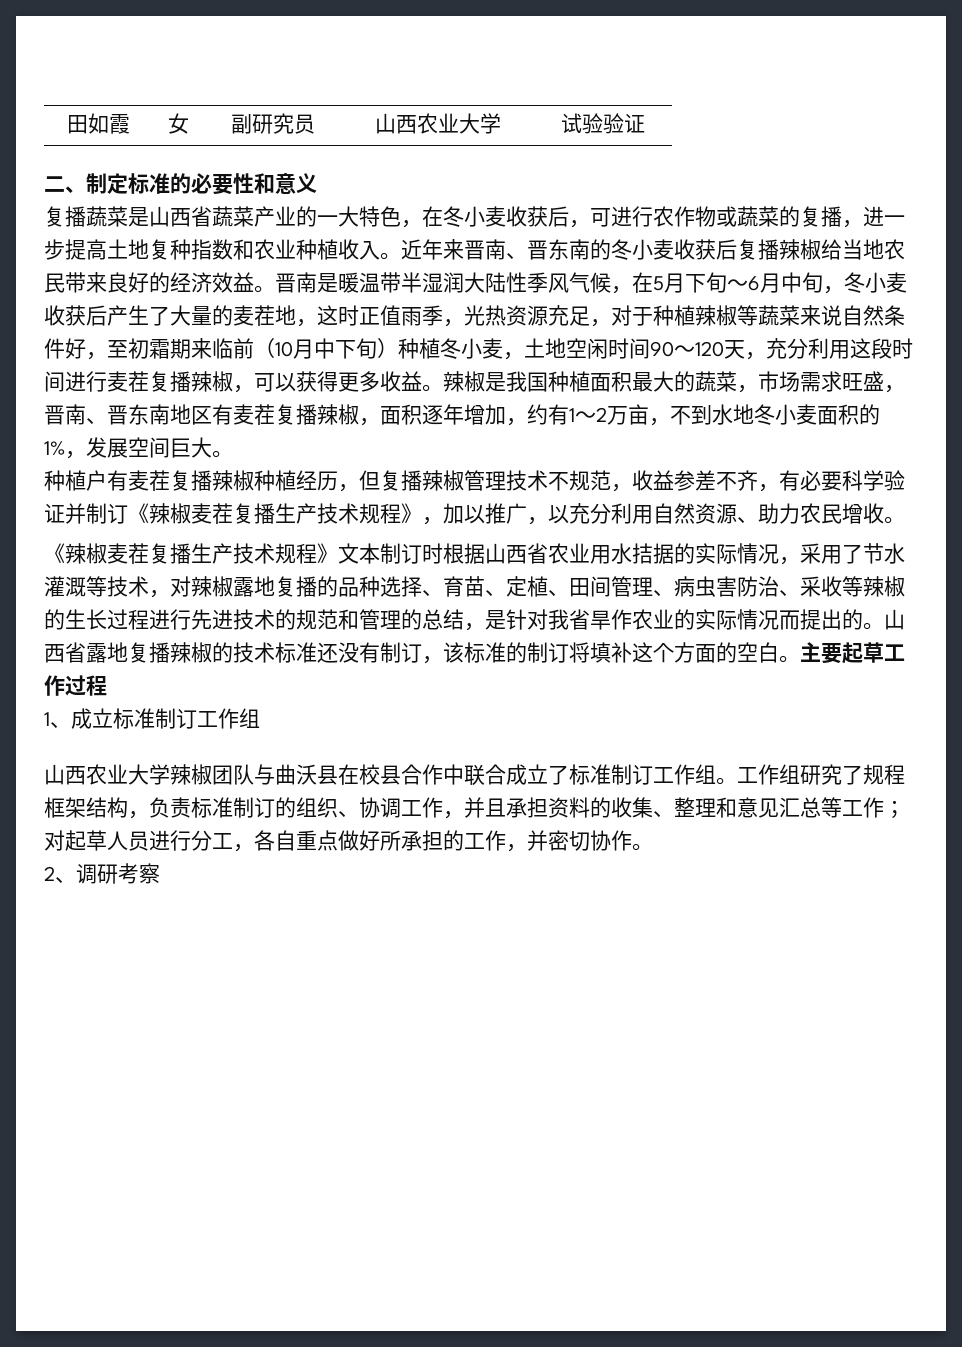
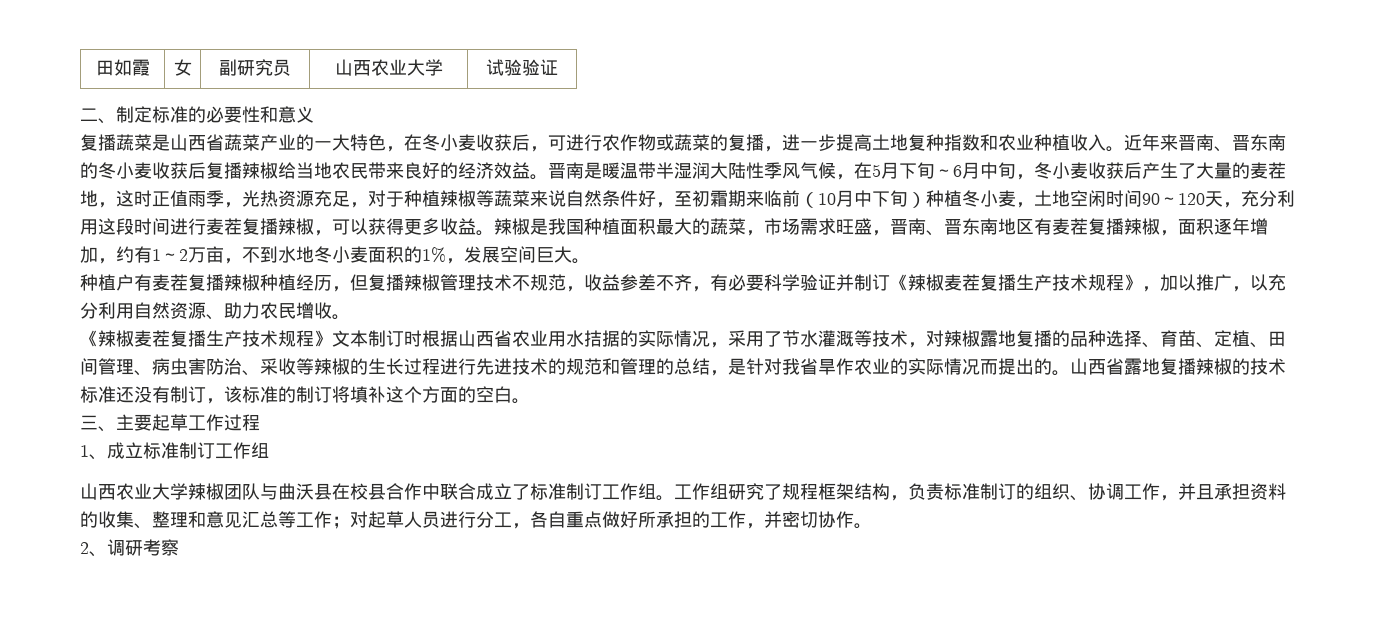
(800, 659) none -> [80,415,116,432] // 三、

